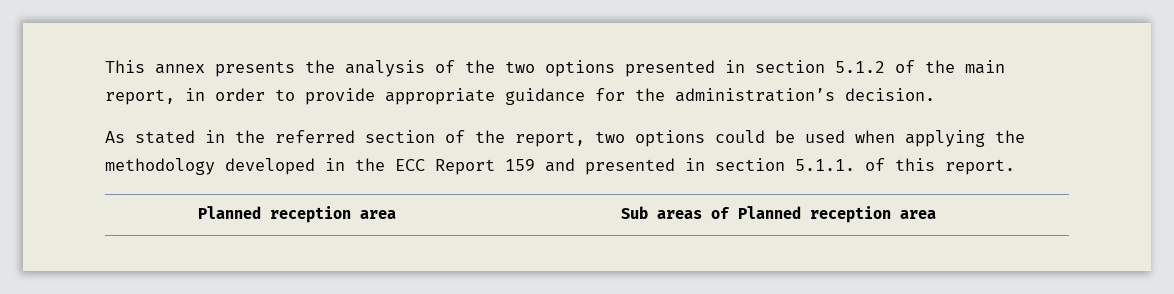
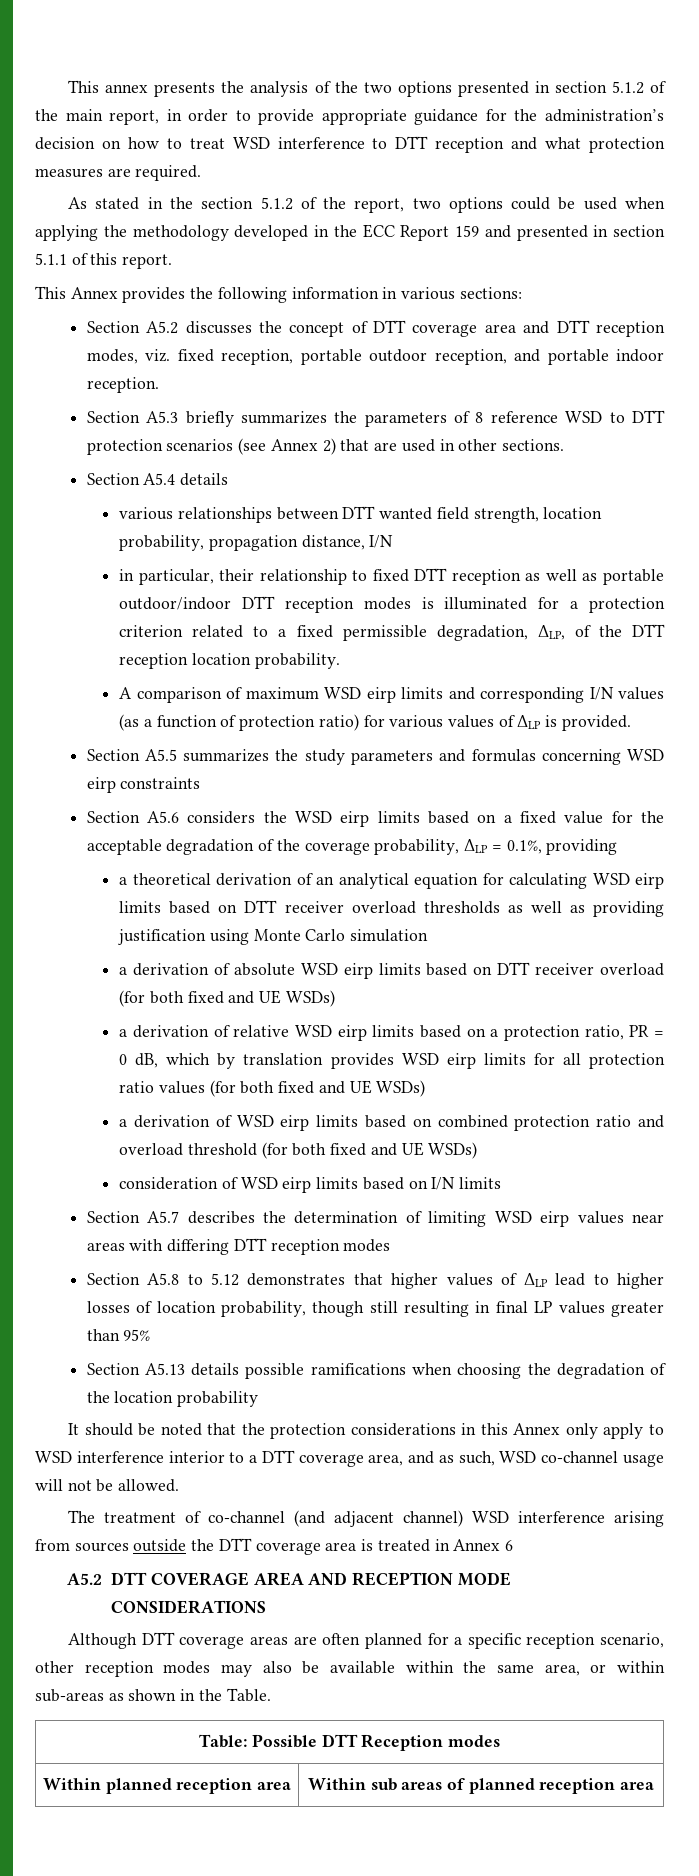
[845,88,935,101] decision. -> [35,136,665,153] [35,165,202,181] decision on how to treat WSD interference to DTT reception and what protection measures are required.
[275,130,435,143] referred section -> [201,197,293,210] section 5.1.2
[795,159,855,171] 5.1.1. -> [35,253,67,265] 5.1.1
[198,206,261,219] // Planned -> [35,286,522,303] [86,320,665,337] [86,349,665,365] [86,377,159,393] [86,410,665,427] [86,438,564,455] [86,473,229,486] [119,506,603,523] [119,535,394,551] [119,568,665,585] [119,596,666,613] [119,624,665,641] [119,653,340,669] [119,687,664,703] [119,714,631,731] [86,749,664,765] [86,777,201,793] [86,811,665,827] [86,839,618,855] [119,873,664,889] [119,900,664,917] [118,929,429,945] [119,962,664,979] [119,990,335,1007] [119,1025,664,1041] [119,1053,665,1069] [119,1080,426,1097] [119,1115,664,1131] [119,1142,478,1159] [119,1177,501,1193] [86,1211,664,1227] [86,1238,391,1255] [86,1273,664,1289] [86,1301,664,1317] [86,1329,151,1341] [86,1363,666,1379] [86,1391,259,1407] [68,1423,665,1439] [35,1450,664,1467] [35,1479,180,1492] [68,1510,665,1527] [35,1538,513,1555] [67,1572,511,1586] [111,1600,267,1614] [68,1632,664,1649] [35,1661,665,1677] [35,1688,271,1702] [199,1734,500,1751] [42,1778,172,1794] // This Annex provides the following information in various sections: // Section A5.2 discusses the concept of DTT coverage area and DTT reception modes, viz. fixed reception, portable outdoor reception, and portable indoor reception. // Section A5.3 briefly summarizes the parameters of 8 reference WSD to DTT protection scenarios (see Annex 2) that are used in other sections. // Section A5.4 details // various relationships between DTT wanted field strength, location probability, propagation distance, I/N // in particular, their relationship to fixed DTT reception as well as portable outdoor/indoor DTT reception modes is illuminated for a protection criterion related to a fixed permissible degradation, ΔLP, of the DTT reception location probability. // A comparison of maximum WSD eirp limits and corresponding I/N values (as a function of protection ratio) for various values of ΔLP is provided. // Section A5.5 summarizes the study parameters and formulas concerning WSD eirp constraints // Section A5.6 considers the WSD eirp limits based on a fixed value for the acceptable degradation of the coverage probability, ΔLP = 0.1%, providing // a theoretical derivation of an analytical equation for calculating WSD eirp limits based on DTT receiver overload thresholds as well as providing justification using Monte Carlo simulation // a derivation of absolute WSD eirp limits based on DTT receiver overload (for both fixed and UE WSDs) // a derivation of relative WSD eirp limits based on a protection ratio, PR = 0 dB, which by translation provides WSD eirp limits for all protection ratio values (for both fixed and UE WSDs) // a derivation of WSD eirp limits based on combined protection ratio and overload threshold (for both fixed and UE WSDs) // consideration of WSD eirp limits based on I/N limits // Section A5.7 describes the determination of limiting WSD eirp values near areas with differing DTT reception modes // Section A5.8 to 5.12 demonstrates that higher values of ΔLP lead to higher losses of location probability, though still resulting in final LP values greater than 95% // Section A5.13 details possible ramifications when choosing the degradation of the location probability // It should be noted that the protection considerations in this Annex only apply to WSD interference interior to a DTT coverage area, and as such, WSD co-channel usage will not be allowed. // The treatment of co-channel (and adjacent channel) WSD interference arising from sources outside the DTT coverage area is treated in Annex 6 // A5.2 DTT COVERAGE AREA AND RECEPTION MODE CONSIDERATIONS // Although DTT coverage areas are often planned for a specific reception scenario, other reception modes may also be available within the same area, or within sub-areas as shown in the Table. // Table: Possible DTT Reception modes // Within planned
[621,206,648,219] Sub -> [307,1778,397,1791] Within sub
[738,206,801,219] Planned -> [468,1778,535,1794] planned

